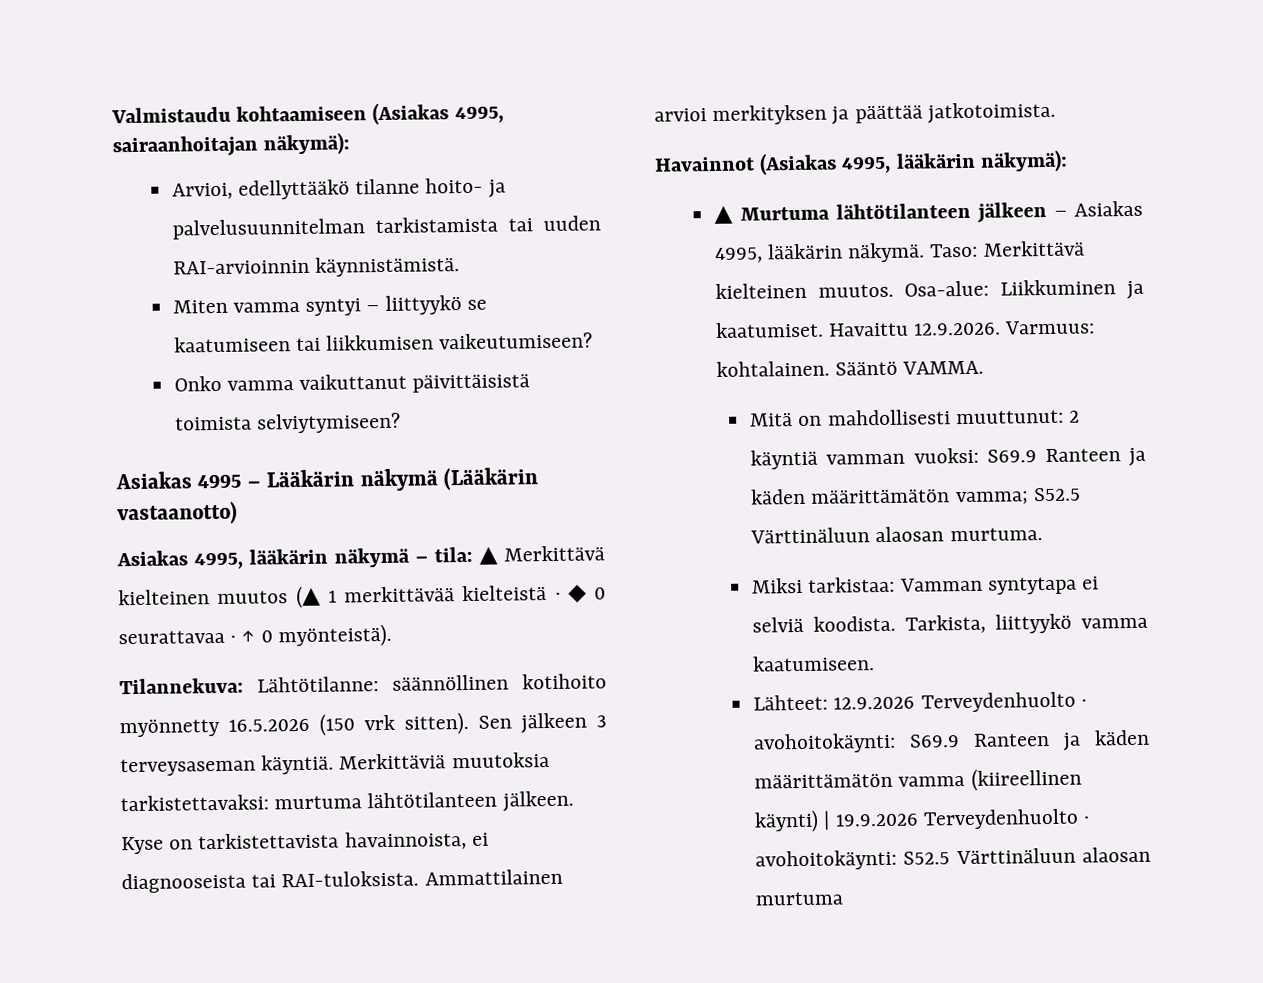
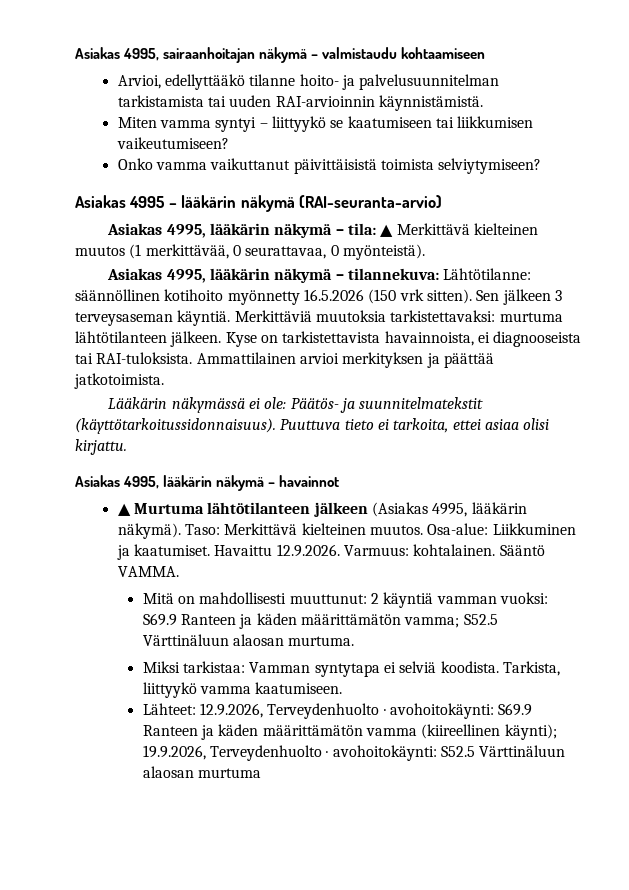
[111,102,504,126] [112,132,351,158] Valmistaudu kohtaamiseen (Asiakas 4995, sairaanhoitajan näkymä): -> [75,47,486,63] Asiakas 4995, sairaanhoitajan näkymä – valmistaudu kohtaamiseen
[266,467,539,492] [117,501,238,526] Lääkärin näkymä (Lääkärin vastaanotto) -> [181,195,443,212] lääkärin näkymä (RAI-seuranta-arvio)
[295,584,606,609] [118,623,392,648] [119,677,244,695] (▲ 1 merkittävää kielteistä · ◆ 0 seurattavaa · ↑ 0 myönteistä). // Tilannekuva: -> [129,244,425,260] [107,268,439,283] (1 merkittävää, 0 seurattavaa, 0 myönteistä). // Asiakas 4995, lääkärin näkymä – tilannekuva:
[654,149,1068,176] Havainnot (Asiakas 4995, lääkärin näkymä): -> [108,397,484,413] [75,418,550,434] [75,439,127,455] [75,475,340,491] Lääkärin näkymässä ei ole: Päätös- ja suunnitelmatekstit (käyttötarkoitussidonnaisuus). Puuttuva tieto ei tarkoita, ettei asiaa olisi kirjattu. // Asiakas 4995, lääkärin näkymä – havainnot
[1053,200,1143,217] [714,242,926,263] – Asiakas 4995, lääkärin näkymä. -> [371,502,527,517] [117,523,181,539] (Asiakas 4995, lääkärin näkymä).
[833,696,916,710] 12.9.2026 -> [199,703,263,718] 12.9.2026,
[754,809,919,833] käynti) | 19.9.2026 -> [504,724,557,740] [142,745,206,760] käynti); 19.9.2026,

